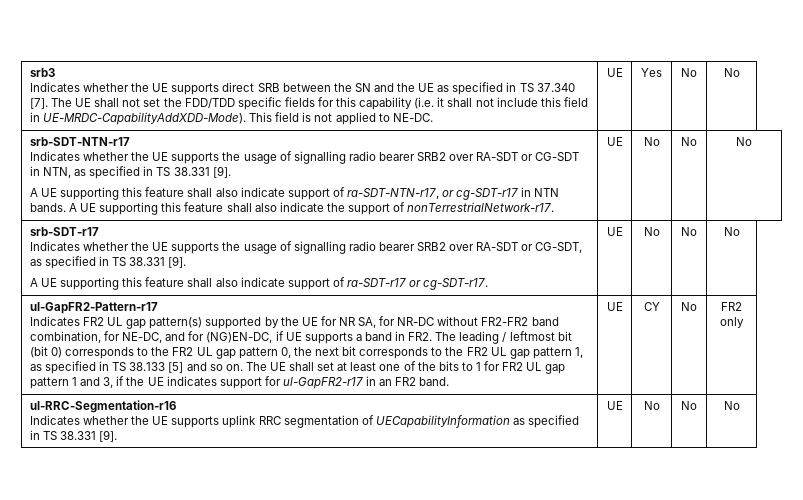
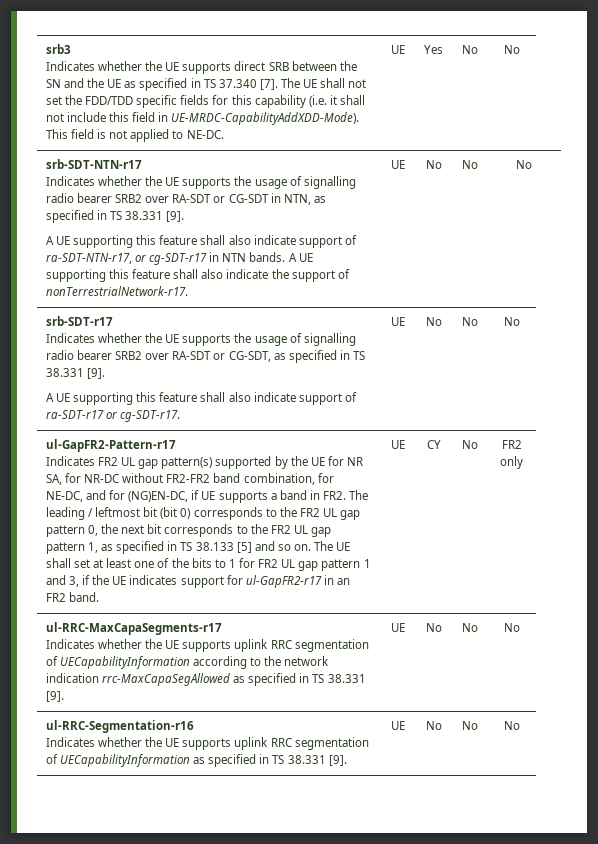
(744, 322) none -> [45,622,222,635] [45,639,369,652] [45,656,330,669] [45,673,366,686] [45,691,64,702] [391,623,405,632] [425,623,442,632] [462,623,478,632] [503,623,520,632] // ul-RRC-MaxCapaSegments-r17 // Indicates whether the UE supports uplink RRC segmentation of UECapabilityInformation according to the network indication rrc-MaxCapaSegAllowed as specified in TS 38.331 [9]. | UE | No | No | No

